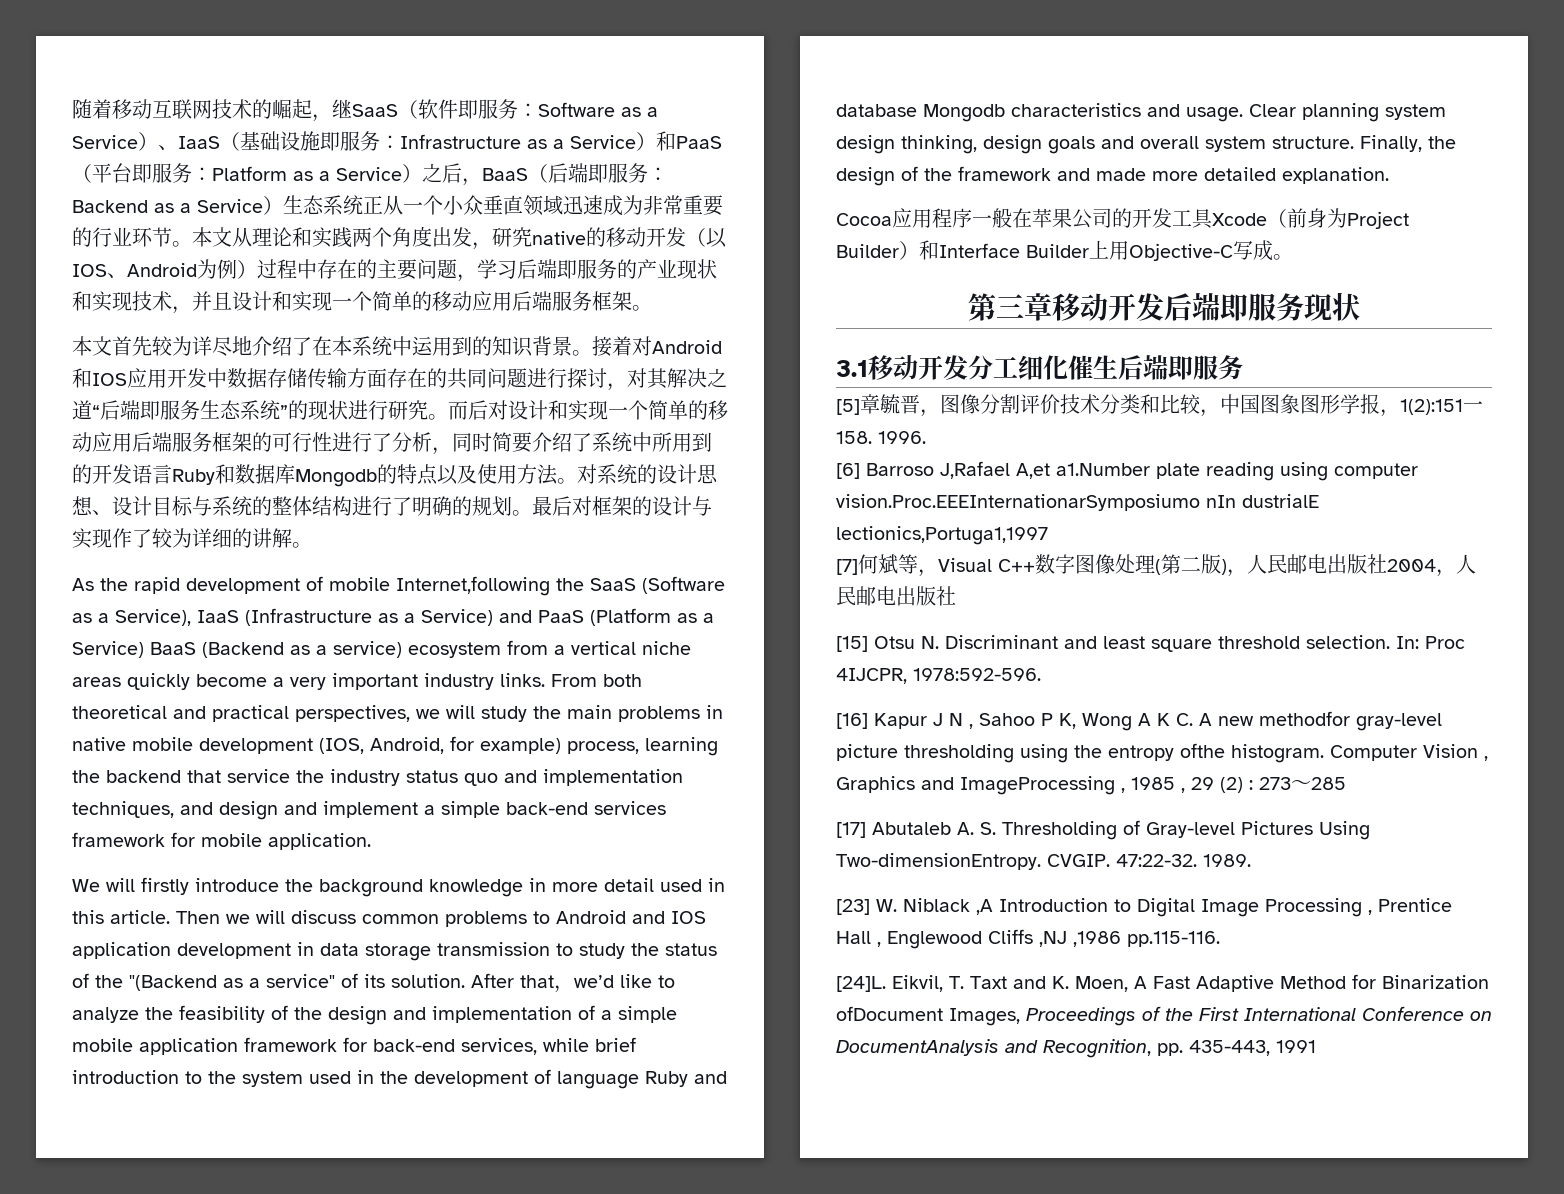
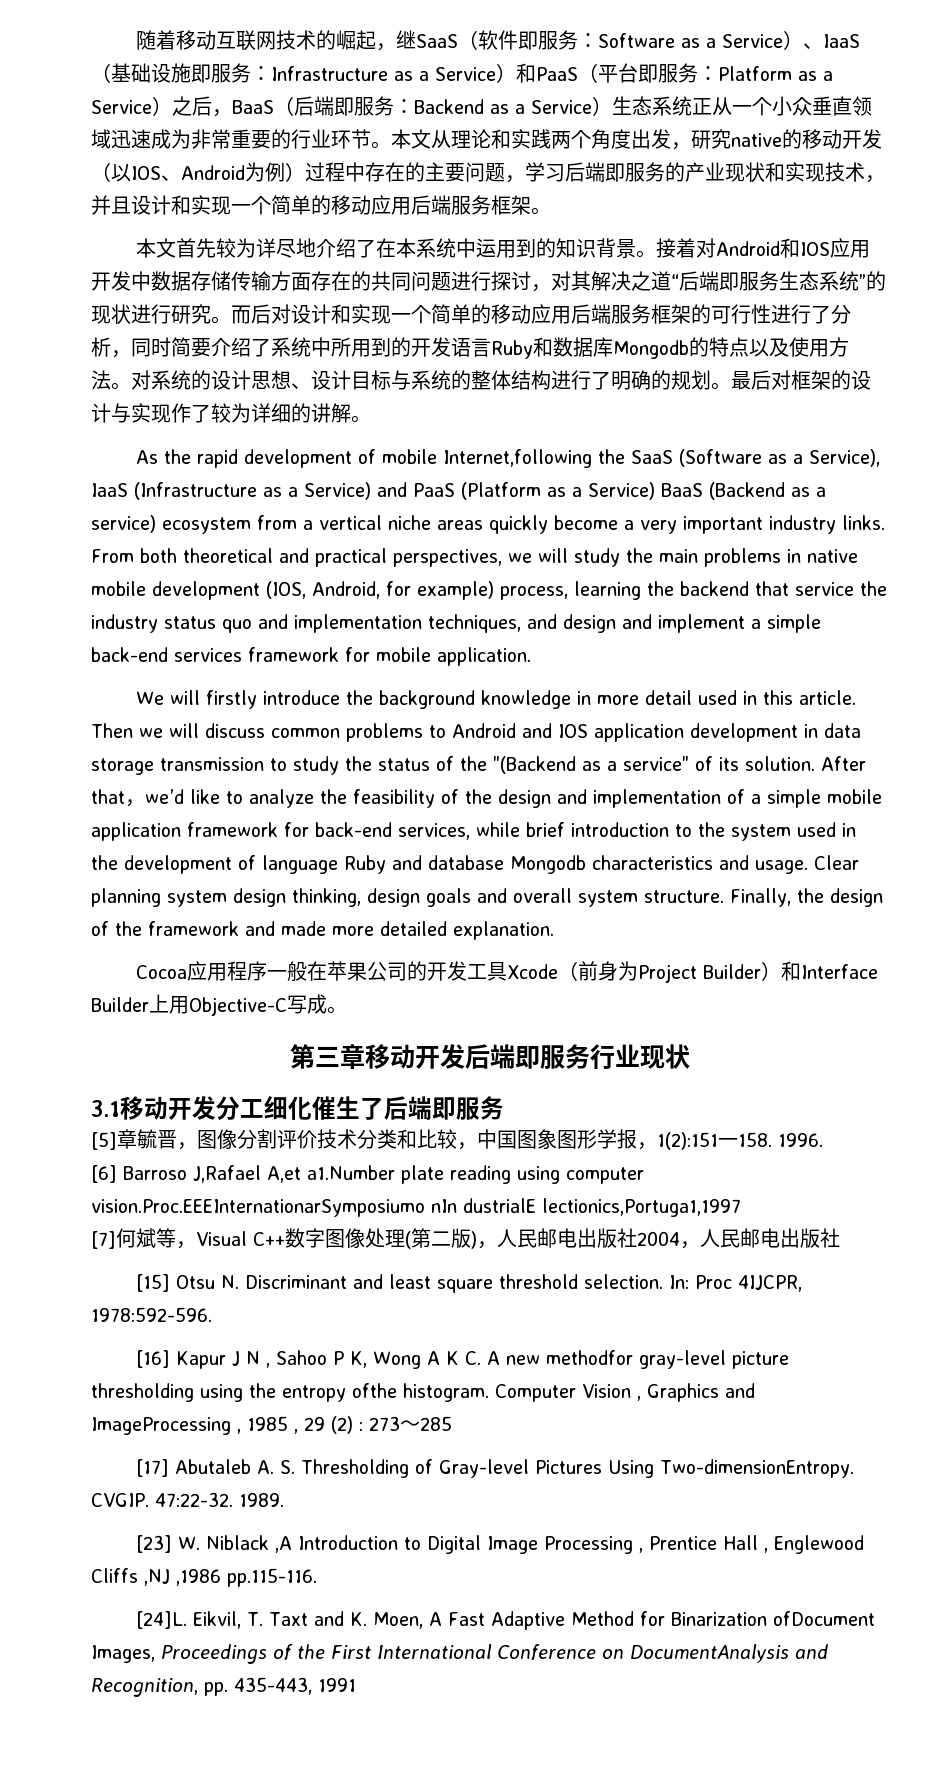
(1304, 307) none -> [589,1044,640,1070] 行业
(1118, 367) none -> [360,1097,384,1120] 了

